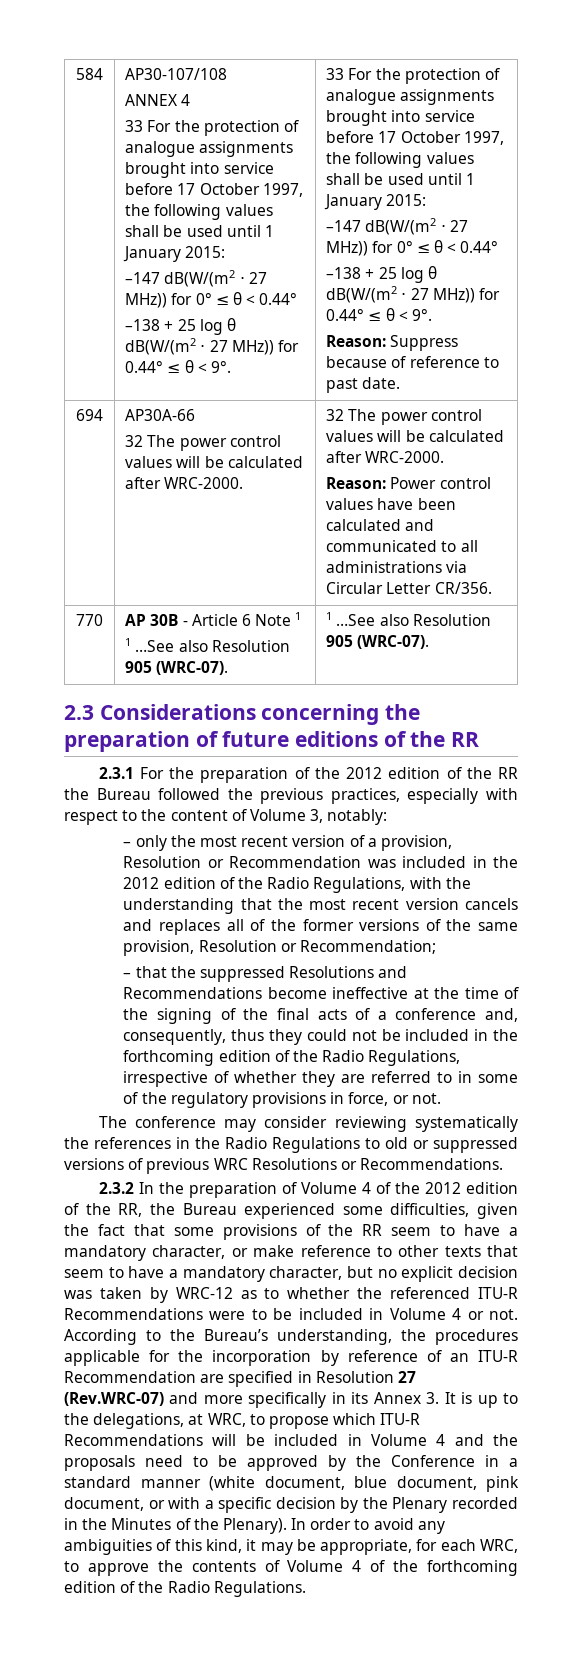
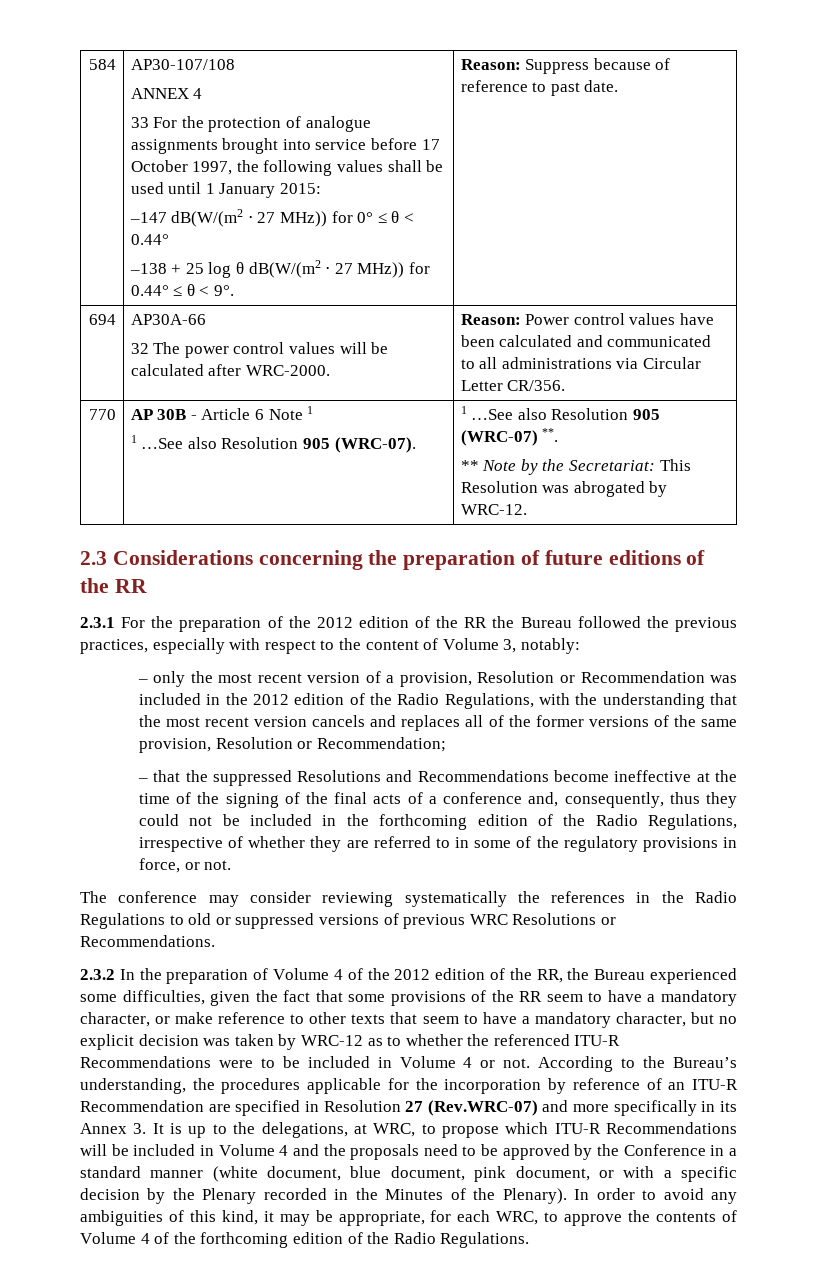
[326,68,500,84] [326,89,495,105] [326,110,475,126] [326,131,504,145] [326,152,474,168] [326,173,475,185] [324,194,427,210] [326,218,468,235] [326,240,499,256] [326,266,437,283] [326,286,500,303] [326,308,432,321] 33 For the protection of analogue assignments brought into service before 17 October 1997, the following values shall be used until 1 January 2015: // –147 dB(W/(m2 ⋅ 27 MHz)) for 0° ≤ θ < 0.44° // –138 + 25 log θ dB(W/(m2 ⋅ 27 MHz)) for 0.44° ≤ θ < 9°. // -> (234, 290) none
[326,409,482,425] [326,430,504,442] [326,451,445,463] 32 The power control values will be calculated after WRC-2000. // -> (330, 370) none
[357,635,430,649] (WRC-07). -> [460,428,559,446] [460,459,691,475] [460,481,668,497] [460,504,527,515] (WRC-07) **. // ** Note by the Secretariat: This Resolution was abrogated by WRC-12.

